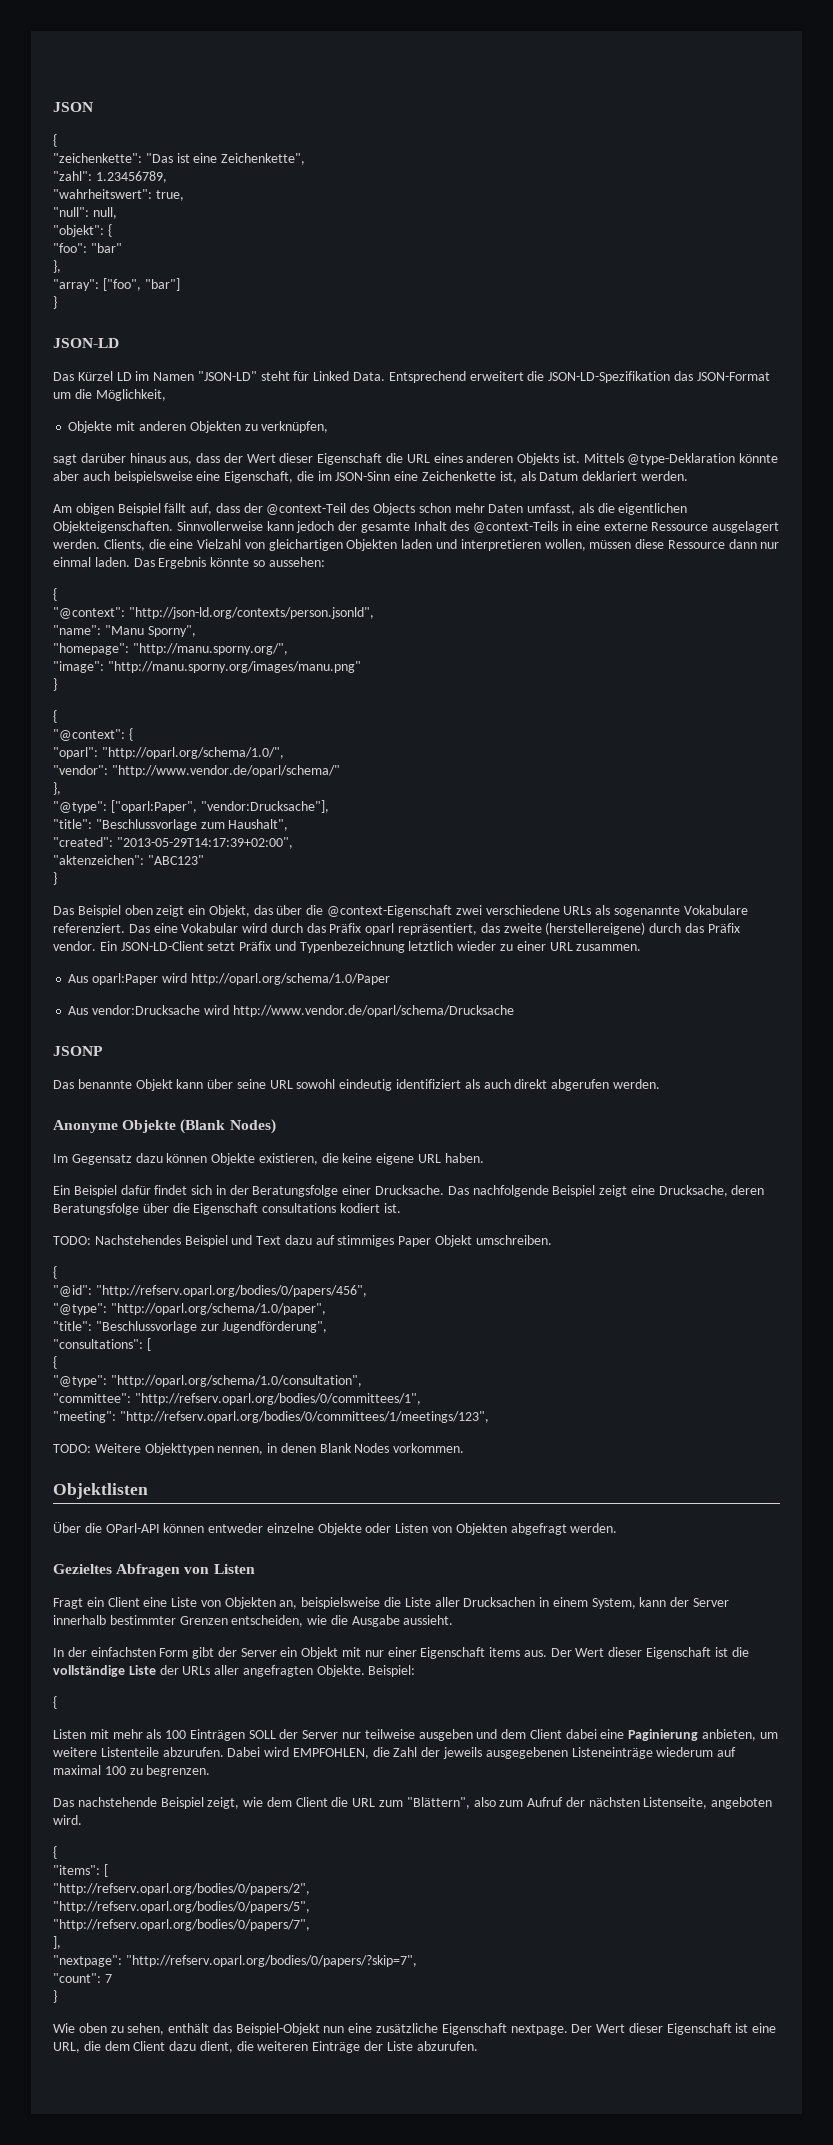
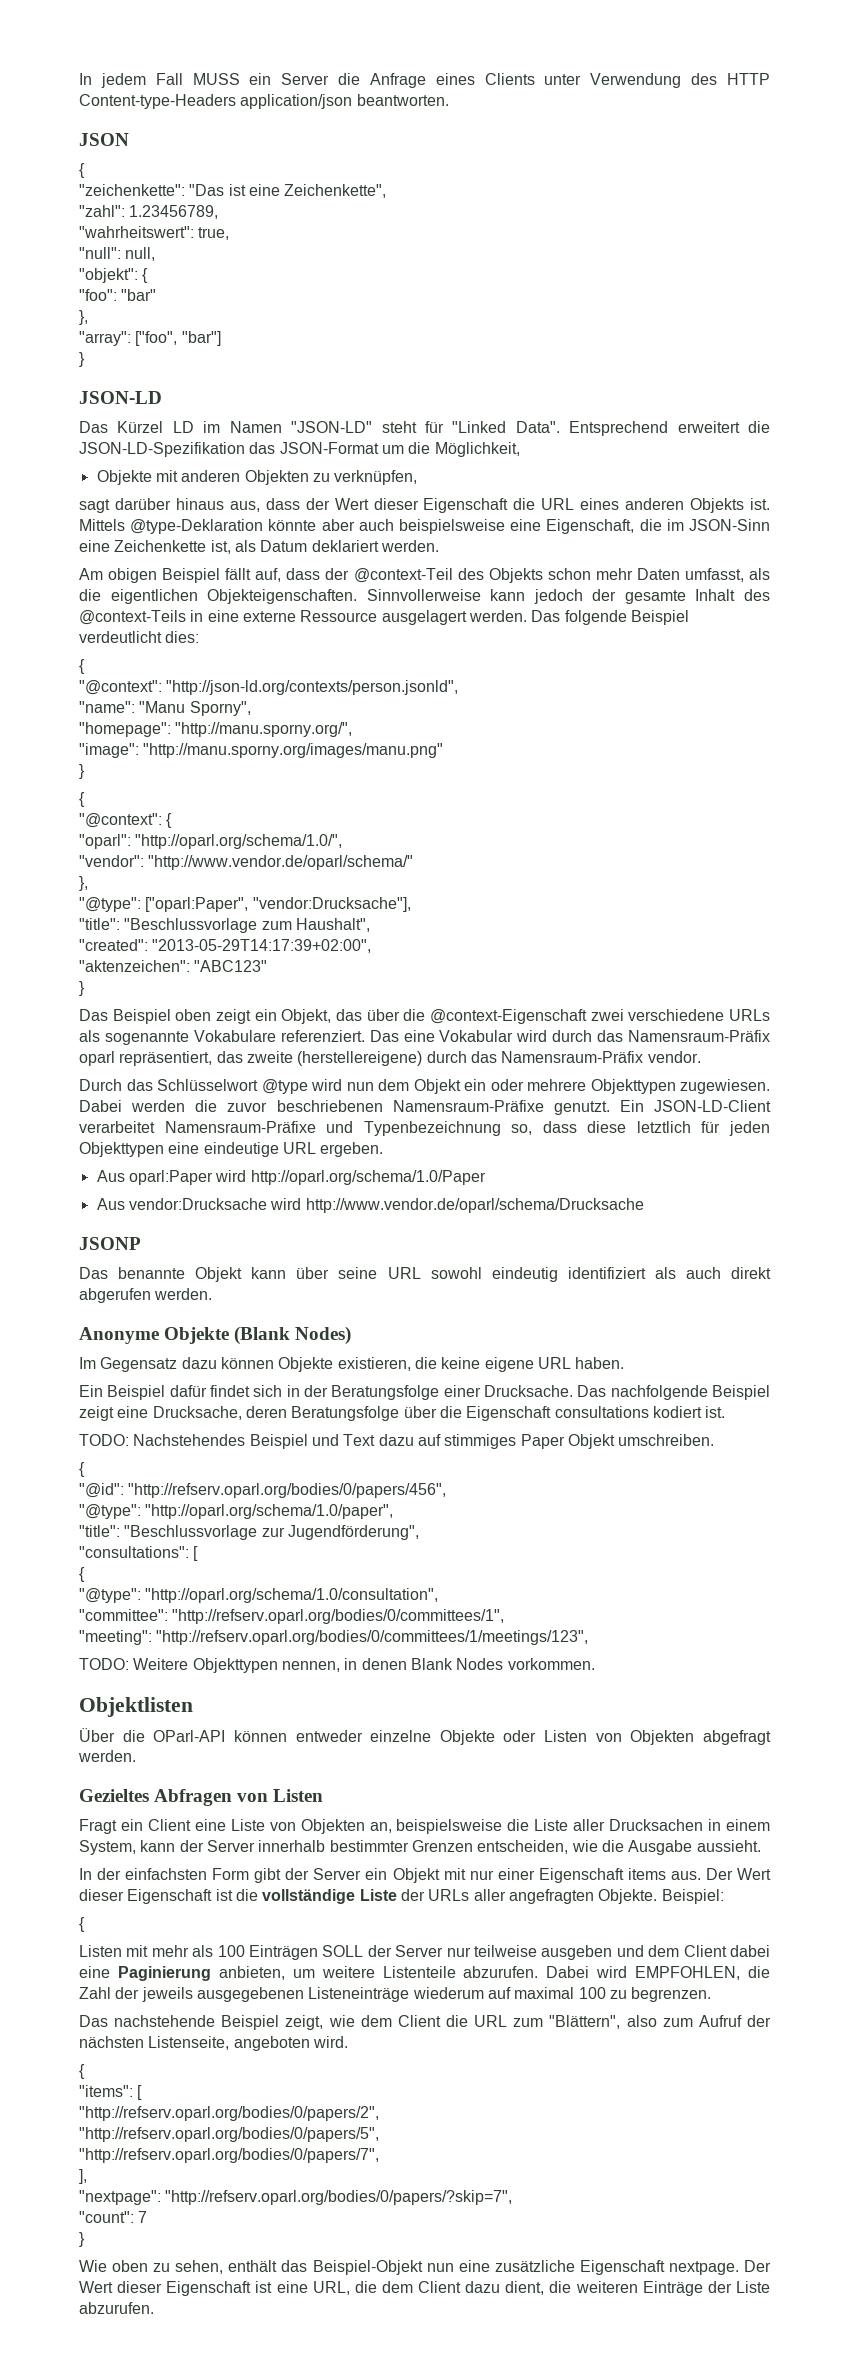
(53, 107) none -> [79,73,770,88] [79,94,449,109] In jedem Fall MUSS ein Server die Anfrage eines Clients unter Verwendung des HTTP Content-type-Headers application/json beantworten. //
[313,371,386,381] Linked Data. -> [452,421,560,433] "Linked Data".
[373,503,416,515] Objects -> [488,568,543,583] Objekts
[103,539,780,551] [53,557,325,569] Clients, die eine Vielzahl von gleichartigen Objekten laden und interpretieren wollen, müssen diese Ressource dann nur einmal laden. Das Ergebnis könnte so aussehen: -> [531,610,689,625] [79,631,200,643] Das folgende Beispiel verdeutlicht dies:
[329,923,362,933] Präfix -> [628,1030,771,1042] Namensraum-Präfix
[707,923,740,933] Präfix -> [501,1051,644,1063] Namensraum-Präfix
[99,941,642,953] Ein JSON-LD-Client setzt Präfix und Typenbezeichnung letztlich wieder zu einer URL zusammen. -> [79,1079,770,1094] [79,1100,771,1115] [79,1121,770,1136] [79,1142,384,1157] // Durch das Schlüsselwort @type wird nun dem Objekt ein oder mehrere Objekttypen zugewiesen. Dabei werden die zuvor beschriebenen Namensraum-Präfixe genutzt. Ein JSON-LD-Client verarbeitet Namensraum-Präfixe und Typenbezeichnung so, dass diese letztlich für jeden Objekttypen eine eindeutige URL ergeben.

